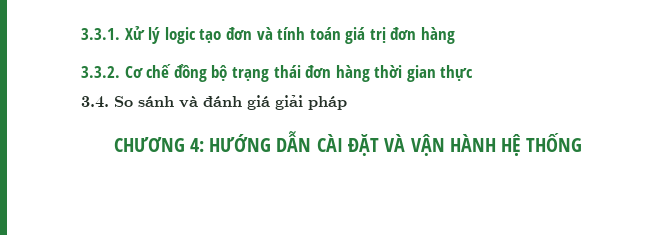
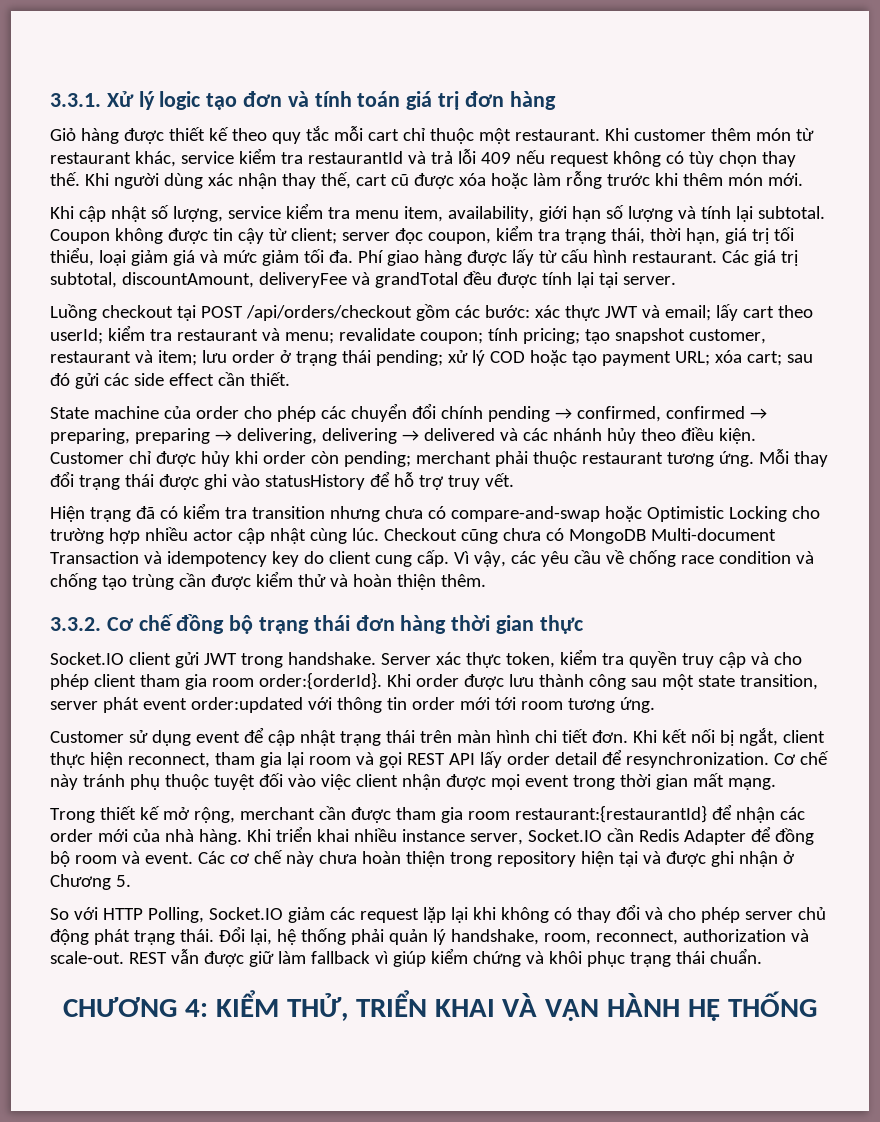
(456, 35) none -> [50,126,814,144] [50,148,796,167] [50,171,803,189] [50,203,825,222] [50,225,794,244] [50,247,798,266] [50,271,676,288] [50,304,813,321] [50,325,766,344] [50,350,813,366] [50,372,290,389] [50,403,767,422] [50,427,756,444] [50,449,828,467] [50,471,514,490] [50,503,820,522] [50,527,776,544] [50,550,814,567] [50,571,486,590] // Giỏ hàng được thiết kế theo quy tắc mỗi cart chỉ thuộc một restaurant. Khi customer thêm món từ restaurant khác, service kiểm tra restaurantId và trả lỗi 409 nếu request không có tùy chọn thay thế. Khi người dùng xác nhận thay thế, cart cũ được xóa hoặc làm rỗng trước khi thêm món mới. // Khi cập nhật số lượng, service kiểm tra menu item, availability, giới hạn số lượng và tính lại subtotal. Coupon không được tin cậy từ client; server đọc coupon, kiểm tra trạng thái, thời hạn, giá trị tối thiểu, loại giảm giá và mức giảm tối đa. Phí giao hàng được lấy từ cấu hình restaurant. Các giá trị subtotal, discountAmount, deliveryFee và grandTotal đều được tính lại tại server. // Luồng checkout tại POST /api/orders/checkout gồm các bước: xác thực JWT và email; lấy cart theo userId; kiểm tra restaurant và menu; revalidate coupon; tính pricing; tạo snapshot customer, restaurant và item; lưu order ở trạng thái pending; xử lý COD hoặc tạo payment URL; xóa cart; sau đó gửi các side effect cần thiết. // State machine của order cho phép các chuyển đổi chính pending → confirmed, confirmed → preparing, preparing → delivering, delivering → delivered và các nhánh hủy theo điều kiện. Customer chỉ được hủy khi order còn pending; merchant phải thuộc restaurant tương ứng. Mỗi thay đổi trạng thái được ghi vào statusHistory để hỗ trợ truy vết. // Hiện trạng đã có kiểm tra transition nhưng chưa có compare-and-swap hoặc Optimistic Locking cho trường hợp nhiều actor cập nhật cùng lúc. Checkout cũng chưa có MongoDB Multi-document Transaction và idempotency key do client cung cấp. Vì vậy, các yêu cầu về chống race condition và chống tạo trùng cần được kiểm thử và hoàn thiện thêm.
[81,95,347,110] [113,131,380,156] 3.4. So sánh và đánh giá giải pháp // CHƯƠNG 4: HƯỚNG DẪN CÀI ĐẶT -> [50,649,802,668] [50,672,818,690] [50,697,655,713] [50,727,825,746] [50,749,829,768] [50,773,776,790] [50,804,805,823] [50,826,814,845] [50,850,794,867] [50,874,131,890] [50,904,826,923] [50,926,809,945] [50,948,762,967] [63,990,495,1021] Socket.IO client gửi JWT trong handshake. Server xác thực token, kiểm tra quyền truy cập và cho phép client tham gia room order:{orderId}. Khi order được lưu thành công sau một state transition, server phát event order:updated với thông tin order mới tới room tương ứng. // Customer sử dụng event để cập nhật trạng thái trên màn hình chi tiết đơn. Khi kết nối bị ngắt, client thực hiện reconnect, tham gia lại room và gọi REST API lấy order detail để resynchronization. Cơ chế này tránh phụ thuộc tuyệt đối vào việc client nhận được mọi event trong thời gian mất mạng. // Trong thiết kế mở rộng, merchant cần được tham gia room restaurant:{restaurantId} để nhận các order mới của nhà hàng. Khi triển khai nhiều instance server, Socket.IO cần Redis Adapter để đồng bộ room và event. Các cơ chế này chưa hoàn thiện trong repository hiện tại và được ghi nhận ở Chương 5. // So với HTTP Polling, Socket.IO giảm các request lặp lại khi không có thay đổi và cho phép server chủ động phát trạng thái. Đổi lại, hệ thống phải quản lý handshake, room, reconnect, authorization và scale-out. REST vẫn được giữ làm fallback vì giúp kiểm chứng và khôi phục trạng thái chuẩn. // CHƯƠNG 4: KIỂM THỬ, TRIỂN KHAI

